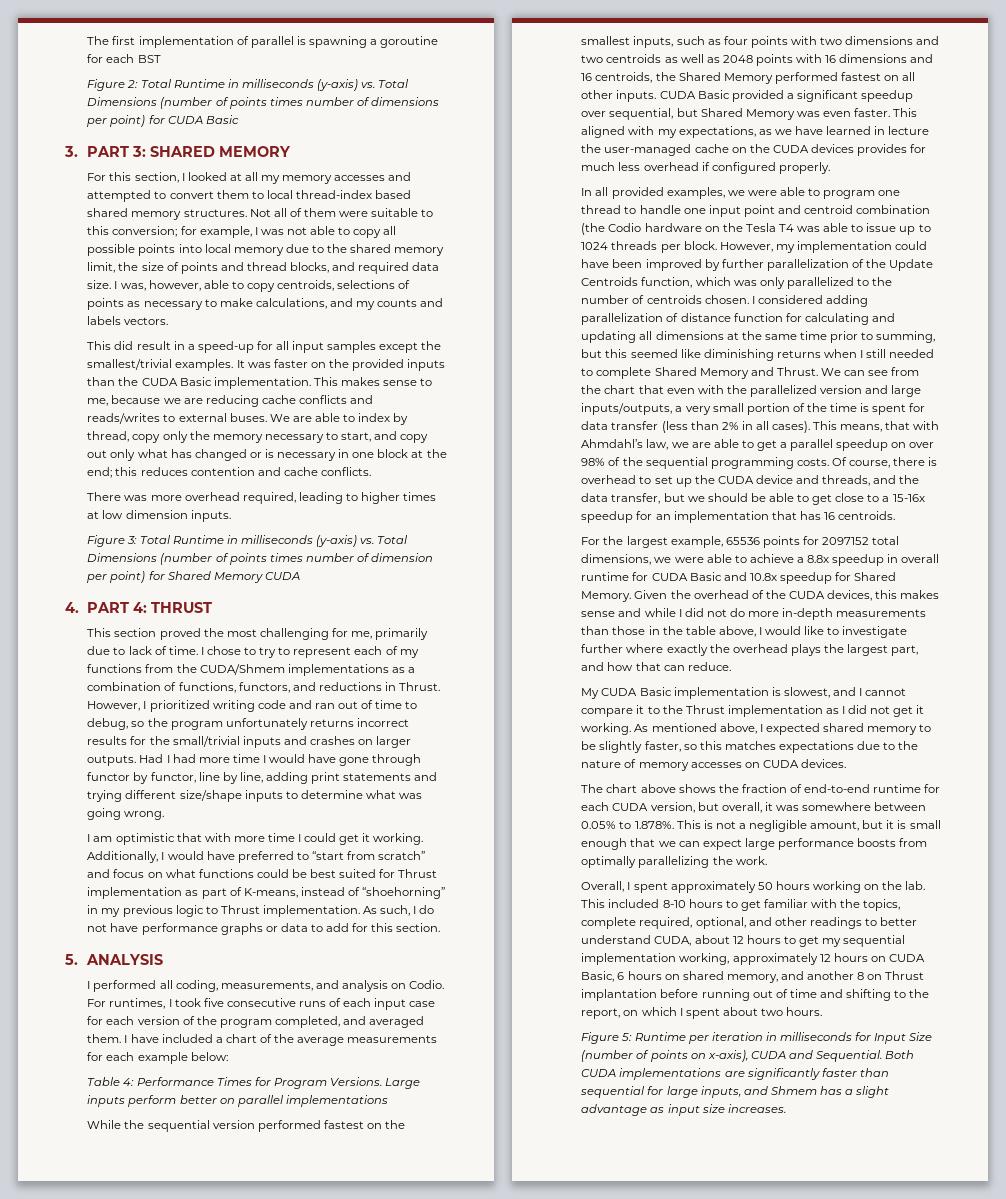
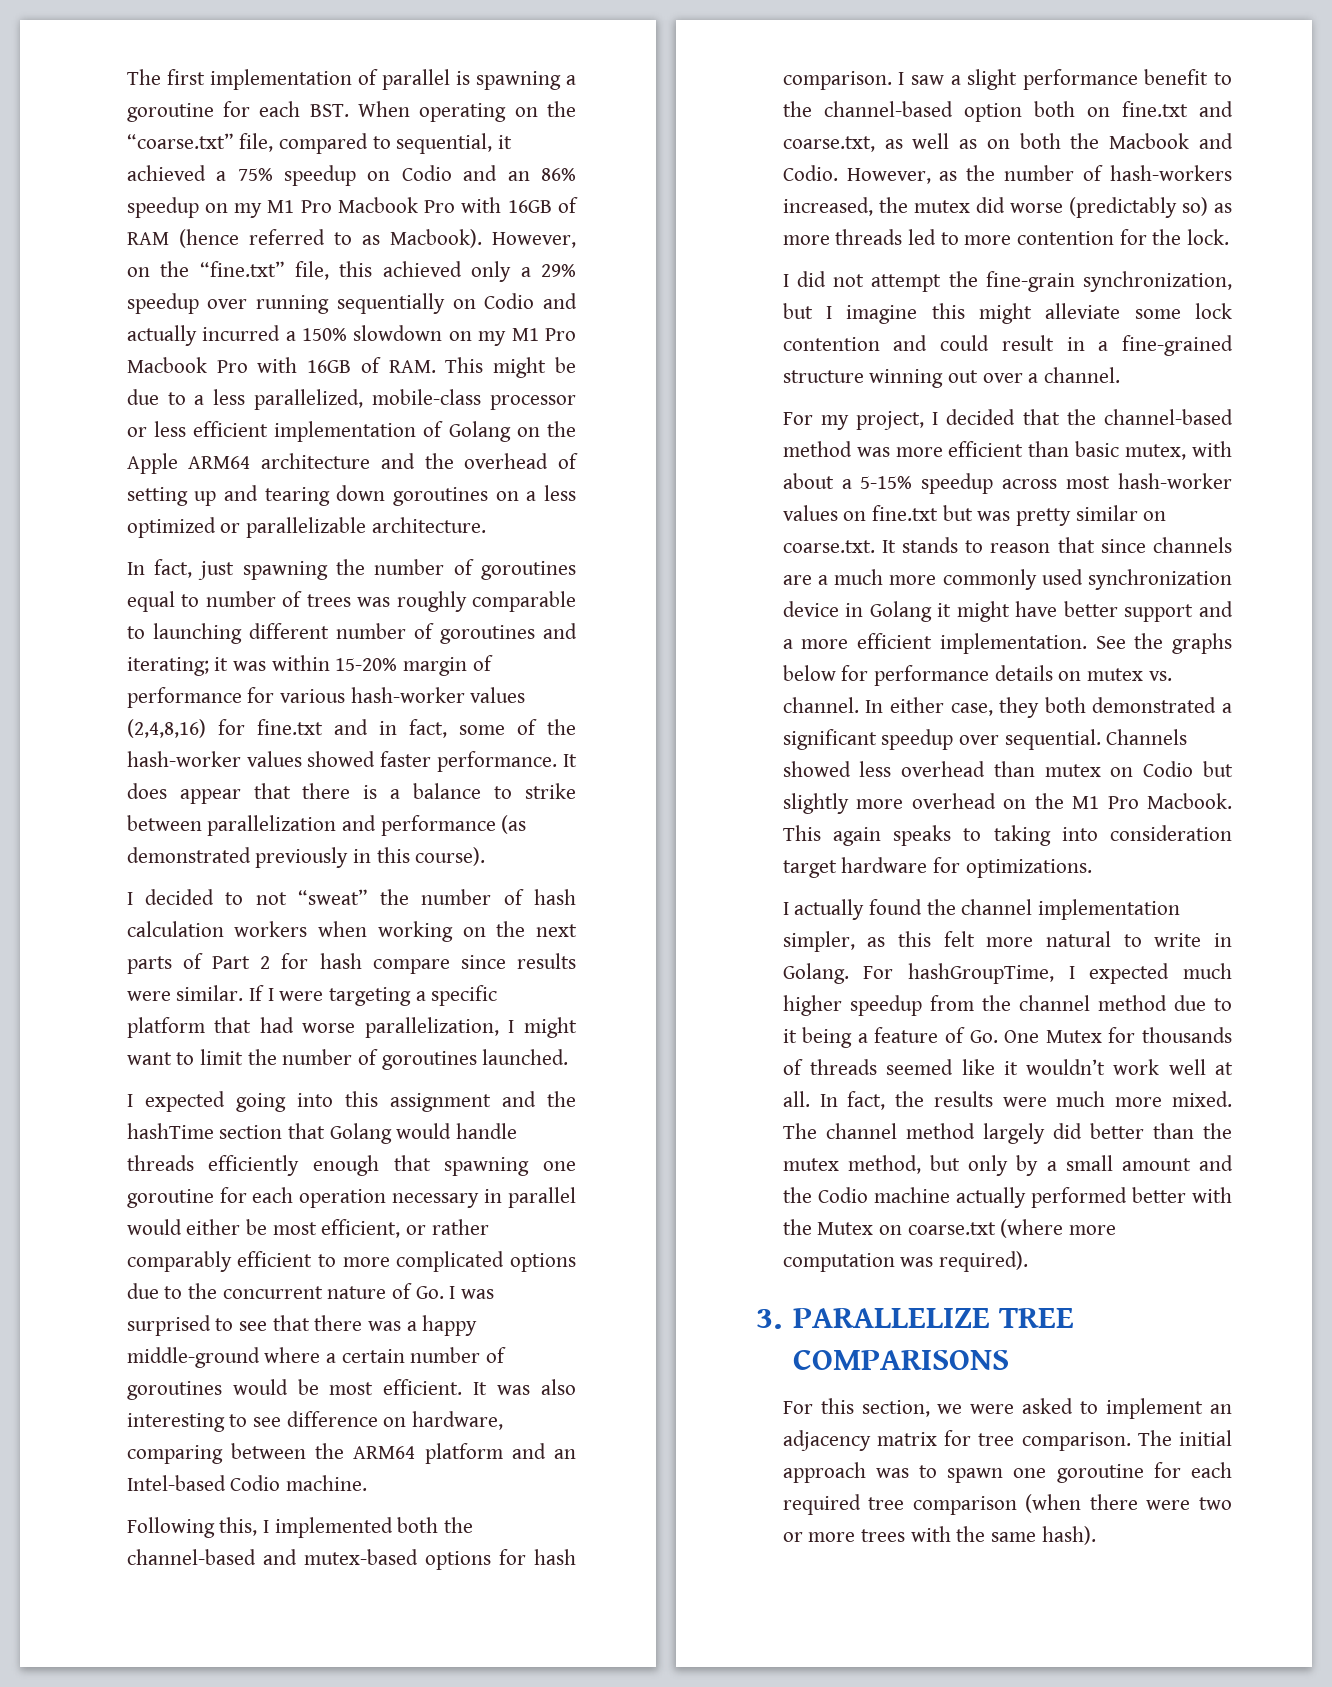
[137,55,161,63] [87,79,410,91] [87,97,440,109] [87,115,239,127] [64,146,292,157] [87,172,412,184] [87,190,412,202] [87,208,434,220] [87,226,397,238] [87,244,445,256] [87,262,440,274] [87,280,411,292] [87,298,444,310] [87,316,169,325] [87,341,442,353] [87,359,446,371] [87,377,433,389] [87,395,374,407] [87,413,409,425] [87,431,429,443] [87,449,447,461] [87,467,371,478] [87,492,437,504] [87,510,231,522] [87,535,409,547] [87,553,434,565] [87,571,300,583] [65,602,213,613] [87,628,429,640] [87,646,419,658] [87,664,415,676] [87,682,441,693] [87,700,418,712] [87,718,409,730] [87,736,412,748] [87,754,422,766] [87,772,438,784] [87,790,423,802] [87,808,165,820] [87,833,424,845] [87,851,426,863] [87,869,438,878] [87,887,446,899] [87,905,435,917] [87,923,441,935] [65,954,164,965] [87,980,445,992] [87,998,436,1010] [87,1016,425,1028] [87,1034,438,1046] [87,1052,228,1064] [87,1077,421,1089] [87,1095,388,1107] [87,1120,406,1132] [581,36,940,48] [581,54,934,66] [581,72,916,84] [581,90,914,102] [581,108,918,120] [581,126,930,138] [581,144,927,156] [581,162,830,174] [581,187,901,199] [581,205,931,217] [581,223,931,235] [581,241,928,253] [581,259,934,271] [581,277,893,289] [581,295,868,307] [581,313,895,325] [581,331,936,343] [581,349,935,361] [581,367,920,379] [581,385,922,397] [581,403,926,415] [581,421,940,433] [581,439,935,451] [581,457,938,469] [581,475,920,487] [581,493,925,505] [581,511,896,523] [581,536,900,548] [581,554,940,566] [581,572,897,584] [581,590,940,602] [581,608,927,620] [581,626,908,638] [581,644,919,656] [581,662,731,671] [581,687,907,699] [581,705,925,717] [581,723,932,735] [581,741,919,753] [581,759,846,771] [581,784,941,793] [581,802,927,813] [581,820,941,832] [581,838,928,850] [581,856,767,868] [581,881,926,893] [581,899,901,911] [581,917,918,929] [581,935,906,947] [581,953,925,965] [581,971,925,983] [581,989,930,1001] [581,1007,823,1019] [581,1032,933,1044] [581,1050,915,1062] [581,1068,889,1080] [580,1086,890,1098] [581,1104,786,1116] BST // Figure 2: Total Runtime in milliseconds (y-axis) vs. Total Dimensions (number of points times number of dimensions per point) for CUDA Basic // 3. PART 3: SHARED MEMORY // For this section, I looked at all my memory accesses and attempted to convert them to local thread-index based shared memory structures. Not all of them were suitable to this conversion; for example, I was not able to copy all possible points into local memory due to the shared memory limit, the size of points and thread blocks, and required data size. I was, however, able to copy centroids, selections of points as necessary to make calculations, and my counts and labels vectors. // This did result in a speed-up for all input samples except the smallest/trivial examples. It was faster on the provided inputs than the CUDA Basic implementation. This makes sense to me, because we are reducing cache conflicts and reads/writes to external buses. We are able to index by thread, copy only the memory necessary to start, and copy out only what has changed or is necessary in one block at the end; this reduces contention and cache conflicts. // There was more overhead required, leading to higher times at low dimension inputs. // Figure 3: Total Runtime in milliseconds (y-axis) vs. Total Dimensions (number of points times number of dimension per point) for Shared Memory CUDA // 4. PART 4: THRUST // This section proved the most challenging for me, primarily due to lack of time. I chose to try to represent each of my functions from the CUDA/Shmem implementations as a combination of functions, functors, and reductions in Thrust. However, I prioritized writing code and ran out of time to debug, so the program unfortunately returns incorrect results for the small/trivial inputs and crashes on larger outputs. Had I had more time I would have gone through functor by functor, line by line, adding print statements and trying different size/shape inputs to determine what was going wrong. // I am optimistic that with more time I could get it working. Additionally, I would have preferred to “start from scratch” and focus on what functions could be best suited for Thrust implementation as part of K-means, instead of “shoehorning” in my previous logic to Thrust implementation. As such, I do not have performance graphs or data to add for this section. // 5. ANALYSIS // I performed all coding, measurements, and analysis on Codio. For runtimes, I took five consecutive runs of each input case for each version of the program completed, and averaged them. I have included a chart of the average measurements for each example below: // Table 4: Performance Times for Program Versions. Large inputs perform better on parallel implementations // While the sequential version performed fastest on the smallest inputs, such as four points with two dimensions and two centroids as well as 2048 points with 16 dimensions and 16 centroids, the Shared Memory performed fastest on all other inputs. CUDA Basic provided a significant speedup over sequential, but Shared Memory was even faster. This aligned with my expectations, as we have learned in lecture the user-managed cache on the CUDA devices provides for much less overhead if configured properly. // In all provided examples, we were able to program one thread to handle one input point and centroid combination (the Codio hardware on the Tesla T4 was able to issue up to 1024 threads per block. However, my implementation could have been improved by further parallelization of the Update Centroids function, which was only parallelized to the number of centroids chosen. I considered adding parallelization of distance function for calculating and updating all dimensions at the same time prior to summing, but this seemed like diminishing returns when I still needed to complete Shared Memory and Thrust. We can see from the chart that even with the parallelized version and large inputs/outputs, a very small portion of the time is spent for data transfer (less than 2% in all cases). This means, that with Ahmdahl’s law, we are able to get a parallel speedup on over 98% of the sequential programming costs. Of course, there is overhead to set up the CUDA device and threads, and the data transfer, but we should be able to get close to a 15-16x speedup for an implementation that has 16 centroids. // For the largest example, 65536 points for 2097152 total dimensions, we were able to achieve a 8.8x speedup in overall runtime for CUDA Basic and 10.8x speedup for Shared Memory. Given the overhead of the CUDA devices, this makes sense and while I did not do more in-depth measurements than those in the table above, I would like to investigate further where exactly the overhead plays the largest part, and how that can reduce. // My CUDA Basic implementation is slowest, and I cannot compare it to the Thrust implementation as I did not get it working. As mentioned above, I expected shared memory to be slightly faster, so this matches expectations due to the nature of memory accesses on CUDA devices. // The chart above shows the fraction of end-to-end runtime for each CUDA version, but overall, it was somewhere between 0.05% to 1.878%. This is not a negligible amount, but it is small enough that we can expect large performance boosts from optimally parallelizing the work. // Overall, I spent approximately 50 hours working on the lab. This included 8-10 hours to get familiar with the topics, complete required, optional, and other readings to better understand CUDA, about 12 hours to get my sequential implementation working, approximately 12 hours on CUDA Basic, 6 hours on shared memory, and another 8 on Thrust implantation before running out of time and shifting to the report, on which I spent about two hours. // Figure 5: Runtime per iteration in milliseconds for Input Size (number of points on x-axis), CUDA and Sequential. Both CUDA implementations are significantly faster than sequential for large inputs, and Shmem has a slight advantage as input size increases. -> [309,101,576,122] [126,133,513,154] [126,165,577,186] [126,197,578,218] [126,229,577,248] [126,261,577,282] [126,293,577,314] [126,325,577,346] [126,357,577,378] [126,389,576,410] [126,421,576,442] [126,453,578,474] [126,485,576,506] [126,517,486,538] [126,559,576,580] [126,591,576,612] [126,623,578,644] [126,655,493,676] [126,687,526,708] [126,719,577,738] [126,751,577,772] [126,783,577,804] [126,815,527,836] [126,847,486,868] [126,889,577,905] [126,921,577,942] [126,953,576,974] [126,985,498,1006] [126,1017,578,1038] [126,1049,569,1070] [126,1091,577,1112] [126,1123,518,1144] [126,1155,576,1176] [126,1187,576,1208] [126,1219,489,1238] [126,1251,576,1272] [126,1283,495,1299] [126,1315,478,1336] [126,1347,507,1368] [126,1379,576,1400] [126,1411,504,1432] [126,1443,576,1464] [126,1475,368,1491] [126,1517,474,1538] [126,1549,576,1570] [782,69,1232,90] [782,101,1233,122] [782,133,1233,152] [782,165,1232,184] [782,197,1232,218] [782,229,1230,245] [782,271,1232,292] [782,303,1232,324] [782,335,1233,356] [782,367,1121,388] [782,409,1233,430] [782,441,1232,460] [782,473,1232,494] [782,505,1167,526] [782,537,1232,553] [782,569,1232,590] [782,601,1233,622] [782,633,1232,654] [782,665,1172,686] [782,697,1232,718] [782,729,1188,750] [782,761,1233,777] [782,793,1232,814] [782,825,1232,846] [782,857,1092,878] [782,899,1181,920] [782,931,1232,952] [782,963,1232,984] [782,995,1232,1016] [782,1027,1232,1048] [782,1059,1233,1075] [782,1091,1232,1110] [782,1123,1232,1144] [782,1155,1233,1176] [782,1187,1232,1208] [782,1219,1117,1238] [782,1251,1029,1272] [756,1308,1074,1329] [792,1349,1009,1370] [782,1398,1232,1419] [782,1430,1232,1451] [782,1462,1232,1483] [782,1494,1232,1515] [782,1526,1096,1545] BST. When operating on the “coarse.txt” file, compared to sequential, it achieved a 75% speedup on Codio and an 86% speedup on my M1 Pro Macbook Pro with 16GB of RAM (hence referred to as Macbook). However, on the “fine.txt” file, this achieved only a 29% speedup over running sequentially on Codio and actually incurred a 150% slowdown on my M1 Pro Macbook Pro with 16GB of RAM. This might be due to a less parallelized, mobile-class processor or less efficient implementation of Golang on the Apple ARM64 architecture and the overhead of setting up and tearing down goroutines on a less optimized or parallelizable architecture. // In fact, just spawning the number of goroutines equal to number of trees was roughly comparable to launching different number of goroutines and iterating; it was within 15-20% margin of performance for various hash-worker values (2,4,8,16) for fine.txt and in fact, some of the hash-worker values showed faster performance. It does appear that there is a balance to strike between parallelization and performance (as demonstrated previously in this course). // I decided to not “sweat” the number of hash calculation workers when working on the next parts of Part 2 for hash compare since results were similar. If I were targeting a specific platform that had worse parallelization, I might want to limit the number of goroutines launched. // I expected going into this assignment and the hashTime section that Golang would handle threads efficiently enough that spawning one goroutine for each operation necessary in parallel would either be most efficient, or rather comparably efficient to more complicated options due to the concurrent nature of Go. I was surprised to see that there was a happy middle-ground where a certain number of goroutines would be most efficient. It was also interesting to see difference on hardware, comparing between the ARM64 platform and an Intel-based Codio machine. // Following this, I implemented both the channel-based and mutex-based options for hash comparison. I saw a slight performance benefit to the channel-based option both on fine.txt and coarse.txt, as well as on both the Macbook and Codio. However, as the number of hash-workers increased, the mutex did worse (predictably so) as more threads led to more contention for the lock. // I did not attempt the fine-grain synchronization, but I imagine this might alleviate some lock contention and could result in a fine-grained structure winning out over a channel. // For my project, I decided that the channel-based method was more efficient than basic mutex, with about a 5-15% speedup across most hash-worker values on fine.txt but was pretty similar on coarse.txt. It stands to reason that since channels are a much more commonly used synchronization device in Golang it might have better support and a more efficient implementation. See the graphs below for performance details on mutex vs. channel. In either case, they both demonstrated a significant speedup over sequential. Channels showed less overhead than mutex on Codio but slightly more overhead on the M1 Pro Macbook. This again speaks to taking into consideration target hardware for optimizations. // I actually found the channel implementation simpler, as this felt more natural to write in Golang. For hashGroupTime, I expected much higher speedup from the channel method due to it being a feature of Go. One Mutex for thousands of threads seemed like it wouldn’t work well at all. In fact, the results were much more mixed. The channel method largely did better than the mutex method, but only by a small amount and the Codio machine actually performed better with the Mutex on coarse.txt (where more computation was required). // 3. PARALLELIZE TREE COMPARISONS // For this section, we were asked to implement an adjacency matrix for tree comparison. The initial approach was to spawn one goroutine for each required tree comparison (when there were two or more trees with the same hash).

